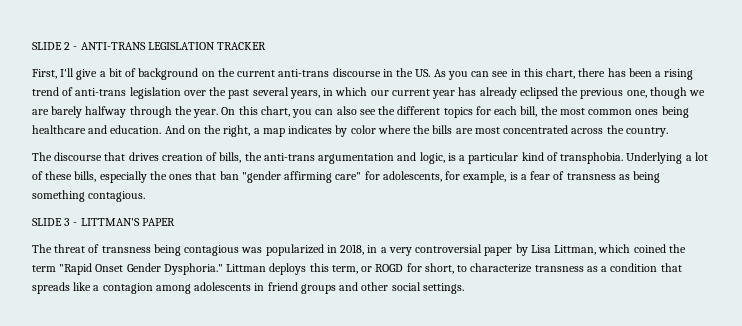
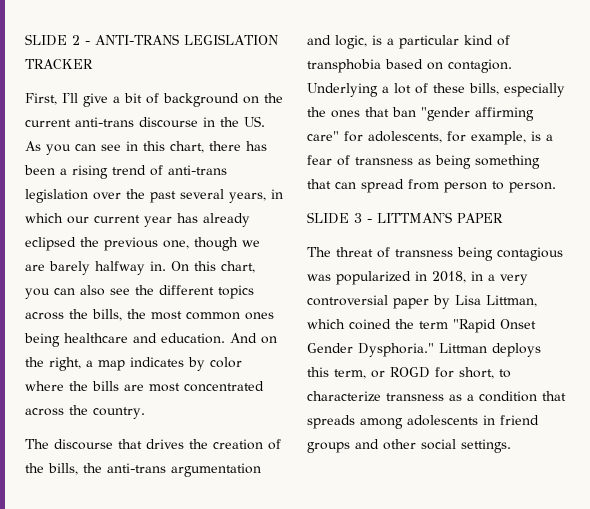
[129,106,219,118] through the year. -> [150,261,166,271] in.
[475,106,538,117] for each bill, -> [25,309,122,321] across the bills,
(159, 156) none -> [189,439,208,449] the
(218, 156) none -> [25,463,44,473] the
[560,152,624,164] transphobia. -> [307,59,512,73] transphobia based on contagion.
[88,191,146,202] contagious. -> [307,179,556,193] that can spread from person to person.
[73,282,153,294] like a contagion -> (355, 422) none

